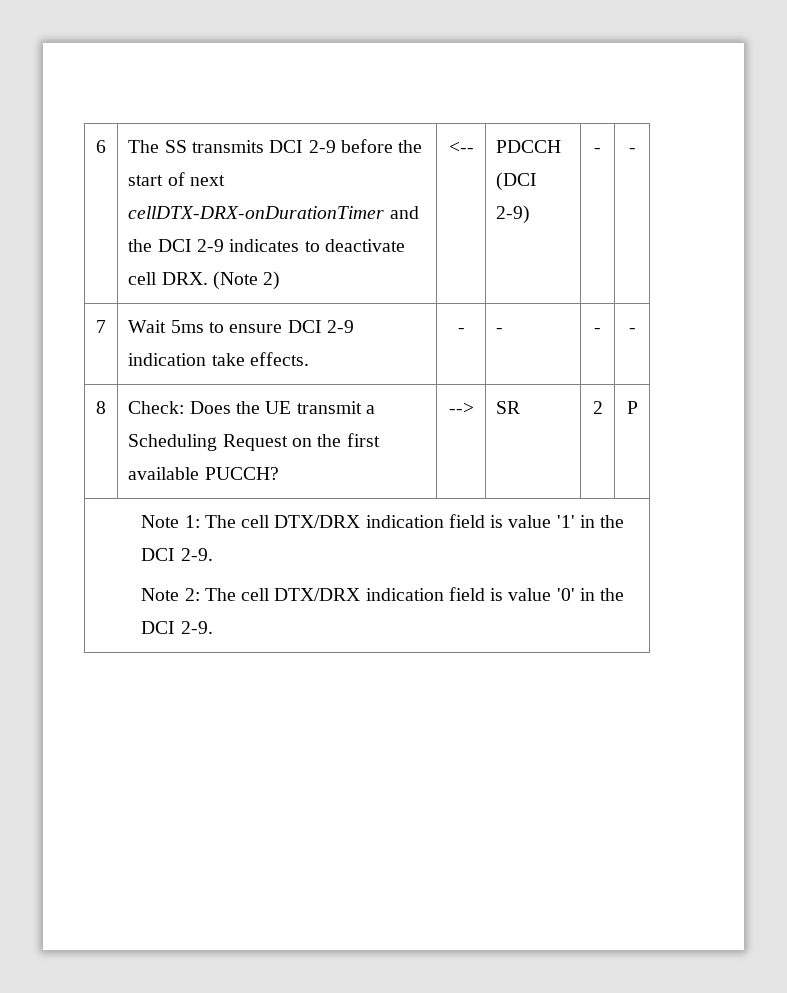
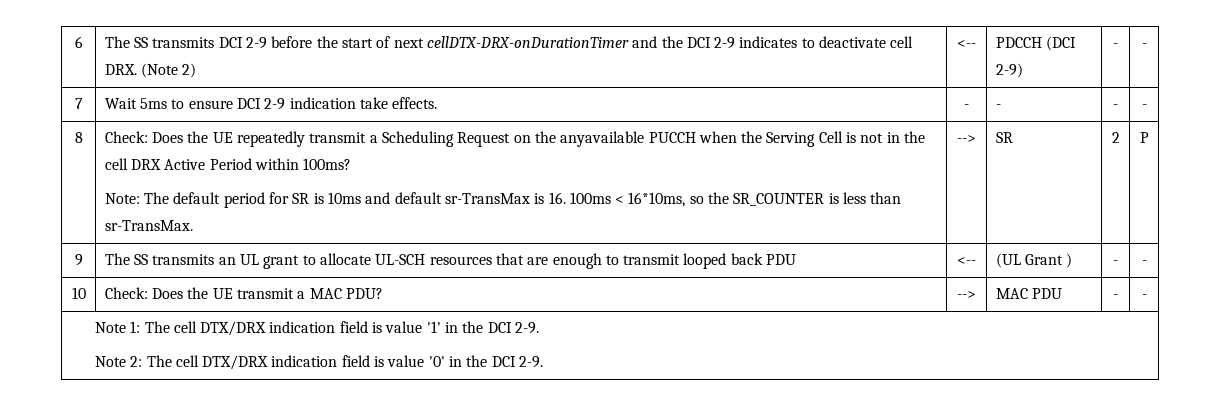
(292, 407) none -> [236,131,305,147] repeatedly
[346,433,380,447] [128,467,279,480] [448,402,474,414] [496,401,521,414] [592,401,603,414] [626,401,638,414] first available PUCCH? | --> | SR | 2 | P -> [560,131,926,147] [104,158,352,170] [104,192,902,208] [104,220,193,231] [957,135,976,143] [995,132,1013,143] [1111,132,1120,143] [1139,132,1149,143] [74,254,83,266] [104,253,797,269] [957,257,976,265] [995,253,1073,268] [1113,260,1118,265] [1141,260,1147,265] [71,287,86,299] [104,287,383,299] [957,291,976,299] [995,288,1062,299] [1113,294,1118,299] [1141,294,1147,299] anyavailable PUCCH when the Serving Cell is not in the cell DRX Active Period within 100ms? // Note: The default period for SR is 10ms and default sr-TransMax is 16. 100ms < 16*10ms, so the SR_COUNTER is less than sr-TransMax. | --> | SR | 2 | P // 9 | The SS transmits an UL grant to allocate UL-SCH resources that are enough to transmit looped back PDU | <-- | (UL Grant ) | - | - // 10 | Check: Does the UE transmit a MAC PDU? | --> | MAC PDU | - | -

